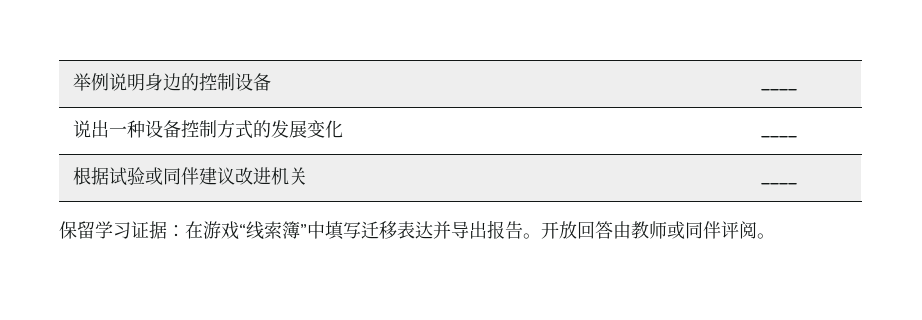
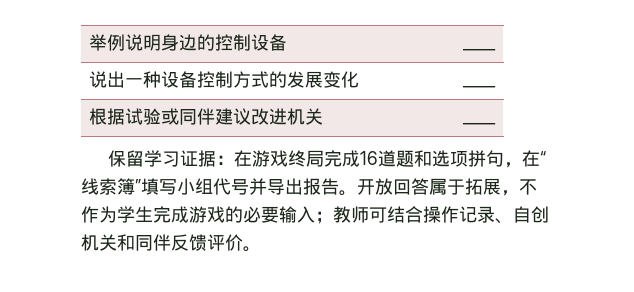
[239,221,433,240] “线索簿”中填写迁移表达 -> [287,150,546,168] [81,178,249,195] 终局完成16道题和选项拼句，在“线索簿”填写小组代号
[613,221,757,239] 由教师或同伴评阅 -> [429,178,537,196] [81,206,549,224] [81,234,243,251] 属于拓展，不作为学生完成游戏的必要输入；教师可结合操作记录、自创机关和同伴反馈评价

